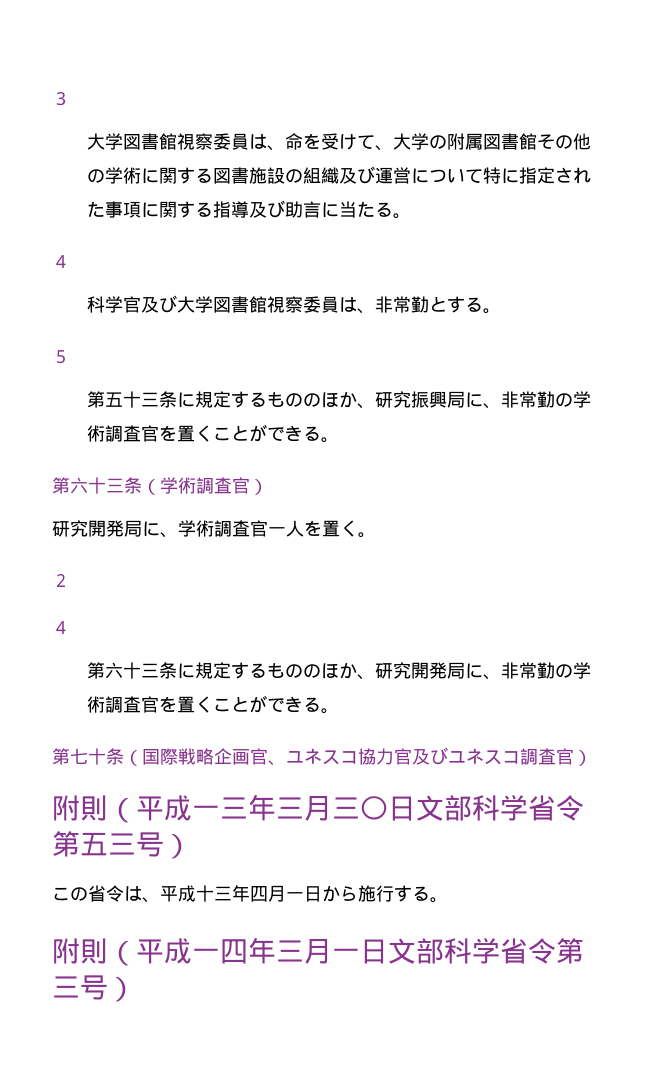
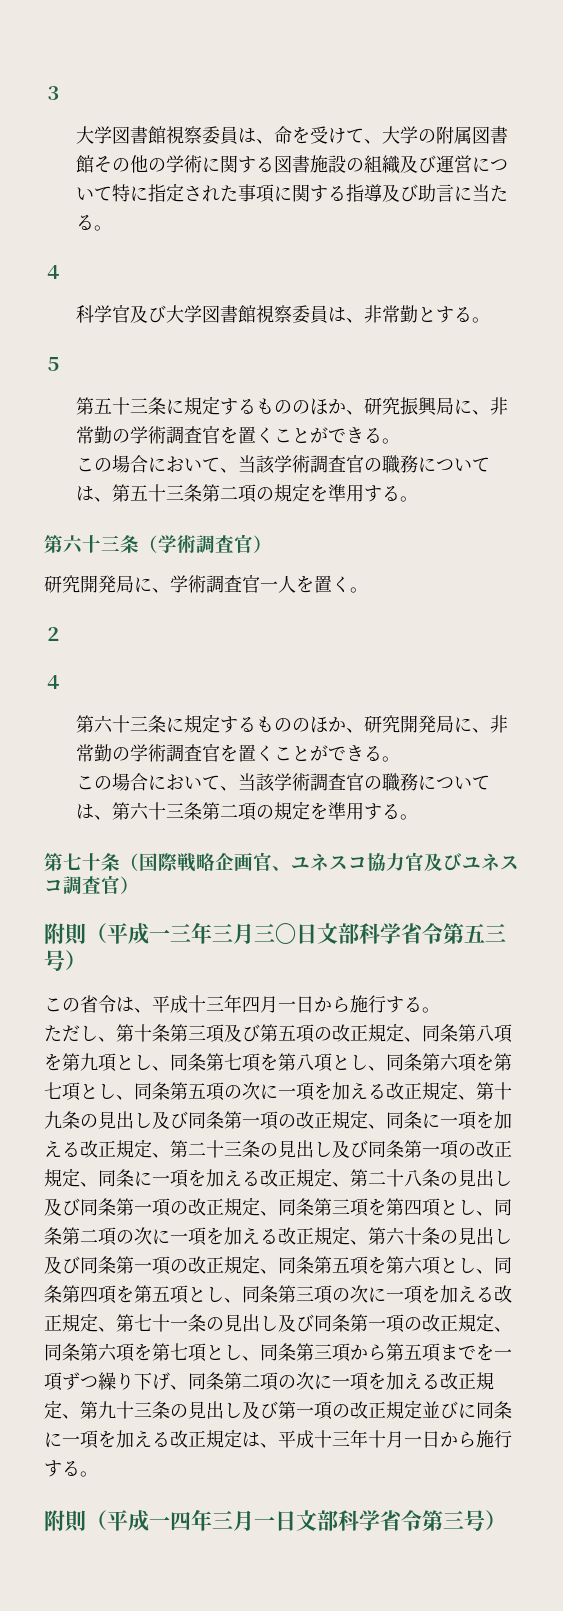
(340, 440) none -> [75,455,490,474] [75,483,418,503] // この場合において、当該学術調査官の職務については、第五十三条第二項の規定を準用する。
(340, 711) none -> [75,773,490,792] [75,801,418,821] // この場合において、当該学術調査官の職務については、第六十三条第二項の規定を準用する。
(448, 900) none -> [44,1023,512,1043] [44,1053,512,1072] [44,1081,512,1101] [44,1110,512,1130] [44,1139,512,1159] [44,1168,512,1188] [44,1197,512,1217] [44,1226,512,1246] [44,1255,512,1275] [44,1285,512,1304] [44,1313,512,1333] [44,1343,512,1362] [44,1372,494,1391] [44,1400,512,1420] [44,1429,512,1449] [44,1460,98,1477] // ただし、第十条第三項及び第五項の改正規定、同条第八項を第九項とし、同条第七項を第八項とし、同条第六項を第七項とし、同条第五項の次に一項を加える改正規定、第十九条の見出し及び同条第一項の改正規定、同条に一項を加える改正規定、第二十三条の見出し及び同条第一項の改正規定、同条に一項を加える改正規定、第二十八条の見出し及び同条第一項の改正規定、同条第三項を第四項とし、同条第二項の次に一項を加える改正規定、第六十条の見出し及び同条第一項の改正規定、同条第五項を第六項とし、同条第四項を第五項とし、同条第三項の次に一項を加える改正規定、第七十一条の見出し及び同条第一項の改正規定、同条第六項を第七項とし、同条第三項から第五項までを一項ずつ繰り下げ、同条第二項の次に一項を加える改正規定、第九十三条の見出し及び第一項の改正規定並びに同条に一項を加える改正規定は、平成十三年十月一日から施行する。

